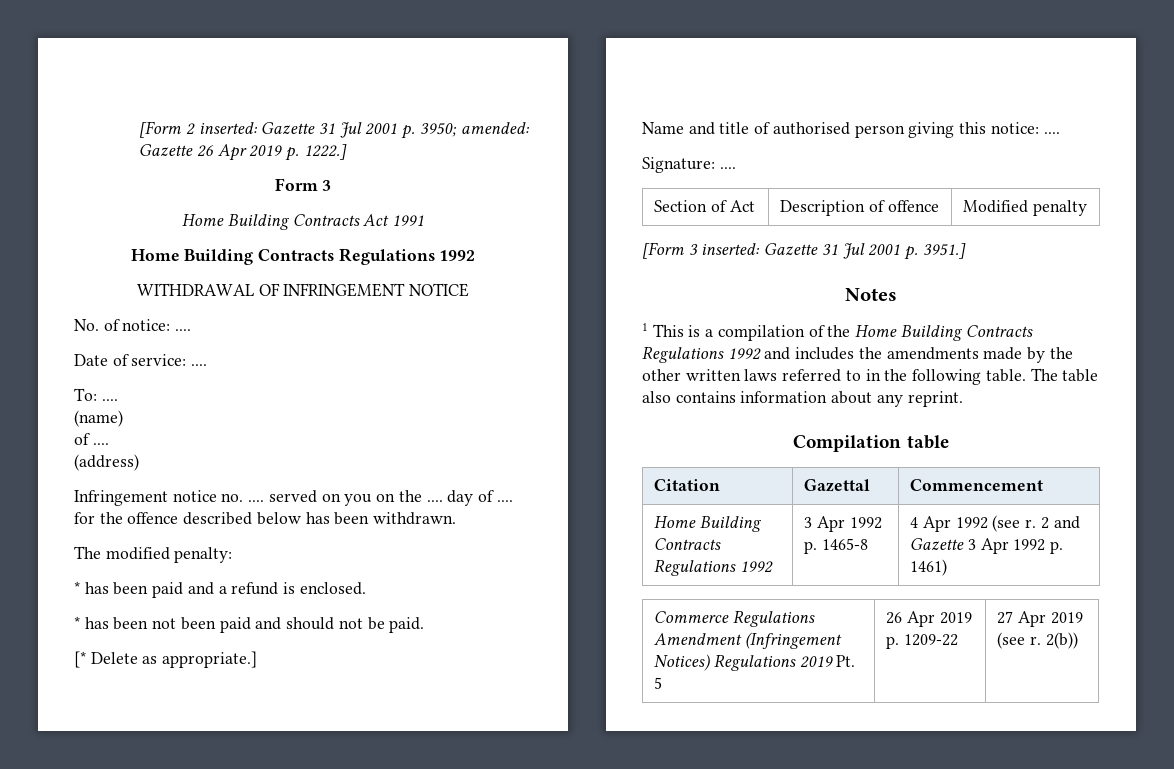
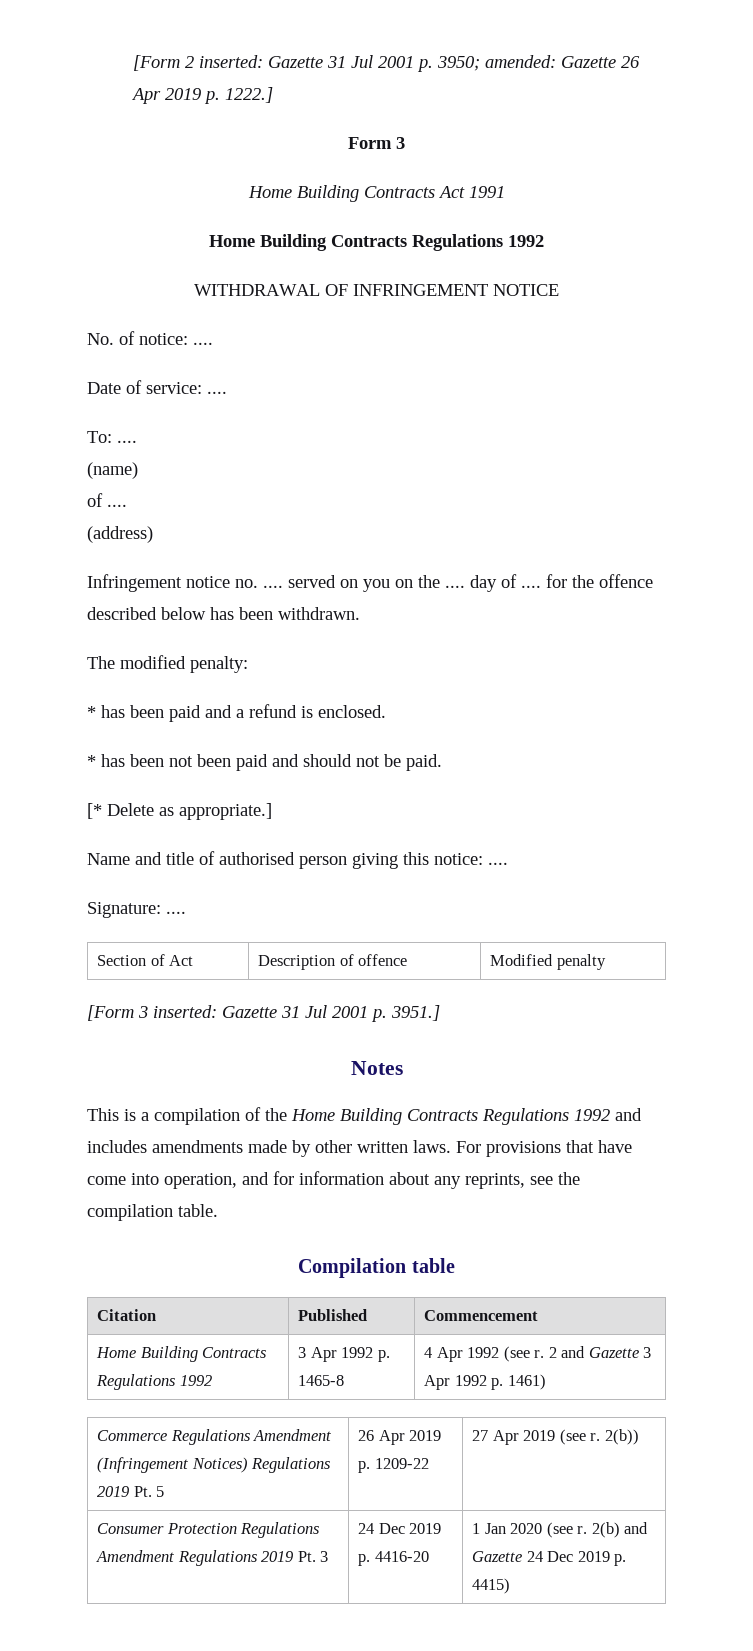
[642,323,648,331] 1 -> (403, 1068) none
[858,347,882,359] the -> (147, 1146) none
[1049,347,1073,359] the -> (311, 1148) none
[744,368,1099,385] [642,391,963,407] laws referred to in the following table. The table also contains information about any reprint. -> [413,1140,632,1157] [87,1171,580,1189] [87,1204,218,1221] laws. For provisions that have come into operation, and for information about any reprints, see the compilation table.
[804,479,871,492] Gazettal -> [298,1309,368,1321] Published
(1078, 640) none -> [97,1522,320,1538] [96,1550,329,1566] [358,1523,442,1534] [358,1551,429,1566] [472,1522,649,1538] [472,1551,627,1566] [472,1578,511,1594] // Consumer Protection Regulations Amendment Regulations 2019 Pt. 3 | 24 Dec 2019 p. 4416-20 | 1 Jan 2020 (see r. 2(b) and Gazette 24 Dec 2019 p. 4415)

